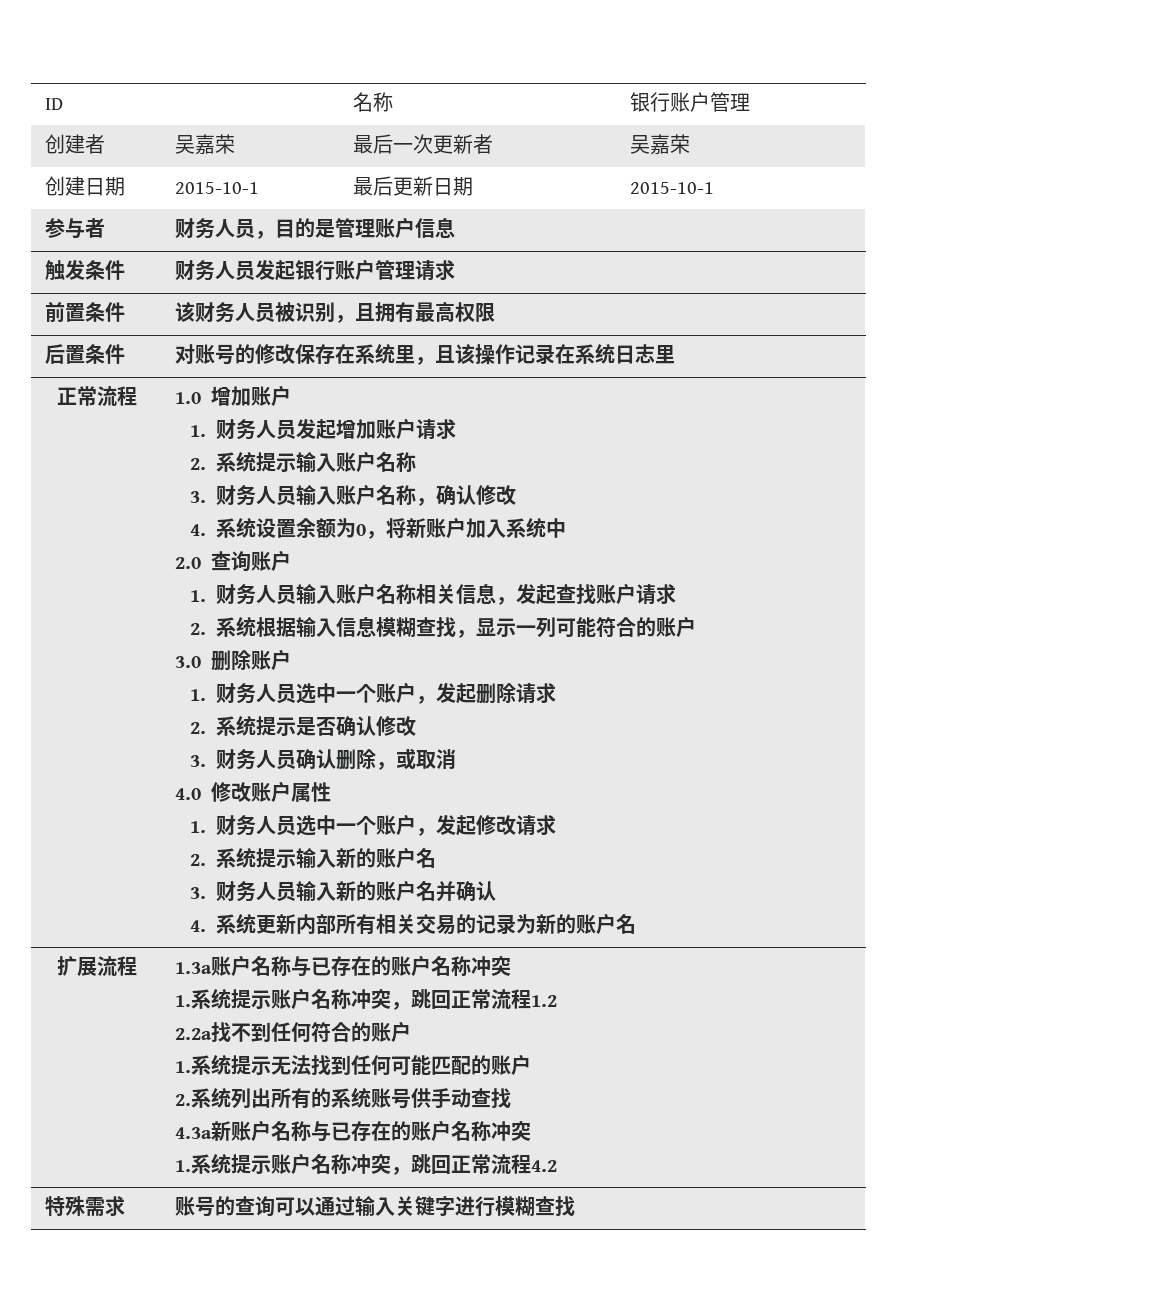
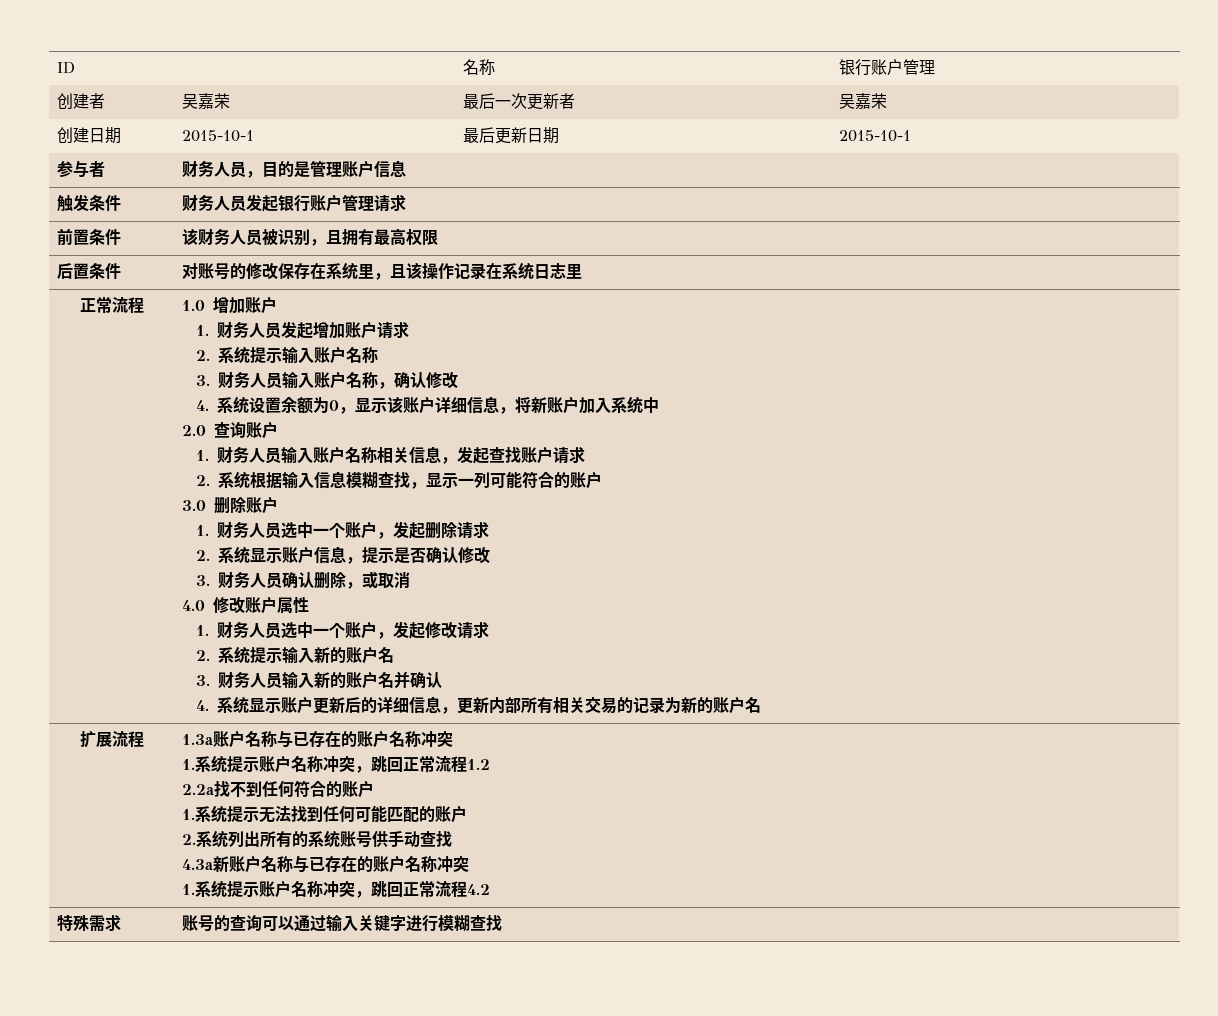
(387, 535) none -> [355,396,516,414] 显示该账户详细信息，
(257, 725) none -> [250,546,363,564] 显示账户信息，
(257, 923) none -> [249,696,458,714] 显示账户更新后的详细信息，

